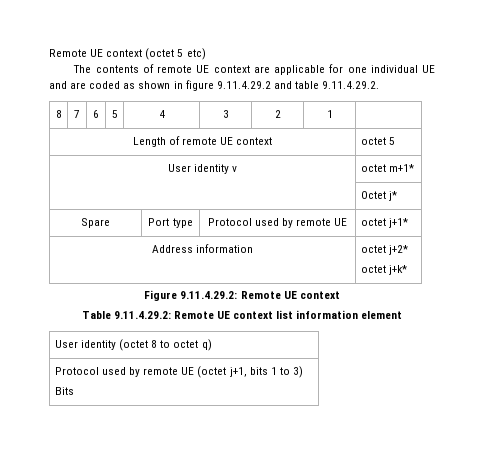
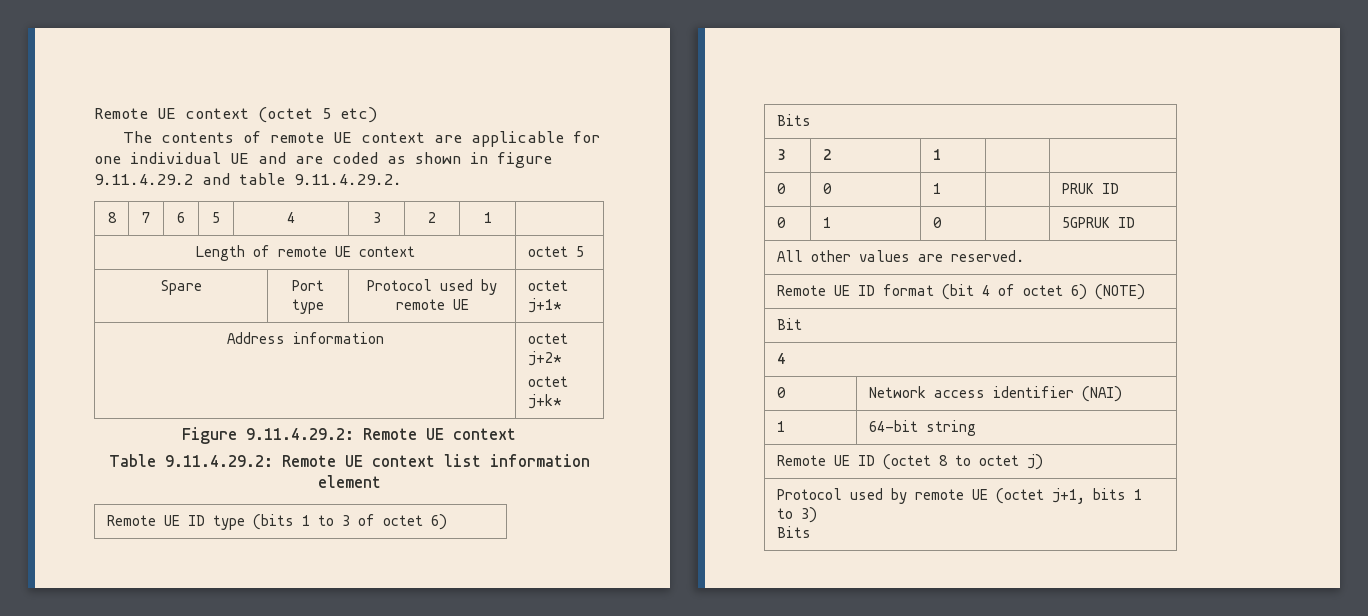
[167,164,238,174] [360,164,414,172] [360,191,397,201] // User identity v | octet m+1* // | Octet j* -> (584, 251) none
[54,340,116,350] User identity -> [106,514,447,530] [776,114,811,126] [776,149,785,160] [822,149,831,160] [932,149,941,160] [776,183,786,194] [822,183,832,194] [932,183,941,194] [1061,183,1119,194] [776,217,786,228] [822,217,831,228] [932,217,942,228] [1061,217,1135,228] [776,250,1024,262] [776,284,1145,300] [776,318,802,330] [776,353,785,364] [776,387,786,398] [868,386,1122,402] [776,421,785,432] [868,420,976,436] [776,455,875,466] Remote UE ID type (bits 1 to 3 of octet 6) // Bits // 3 | 2 | 1 | | // 0 | 0 | 1 | | PRUK ID // 0 | 1 | 0 | | 5GPRUK ID // All other values are reserved. // Remote UE ID format (bit 4 of octet 6) (NOTE) // Bit // 4 // 0 | Network access identifier (NAI) // 1 | 64-bit string // Remote UE ID
[201,339,212,351] q) -> [1026,454,1043,470] j)

